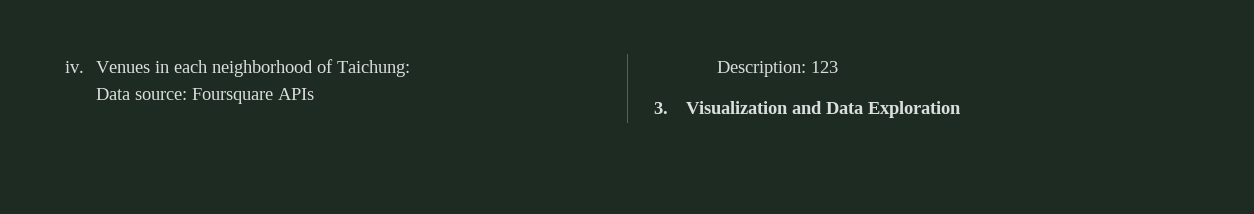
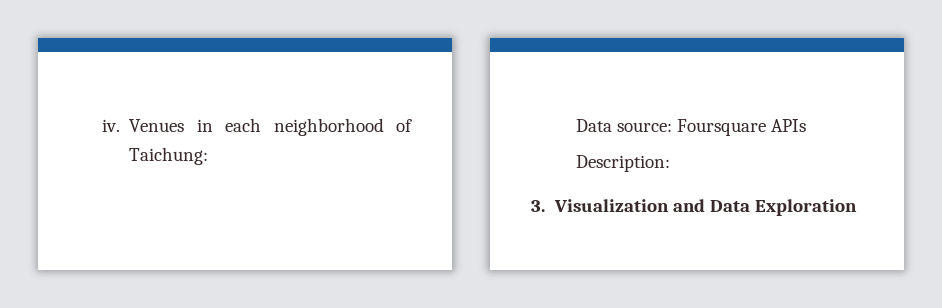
[811,61,839,73] 123 -> (671, 163) none

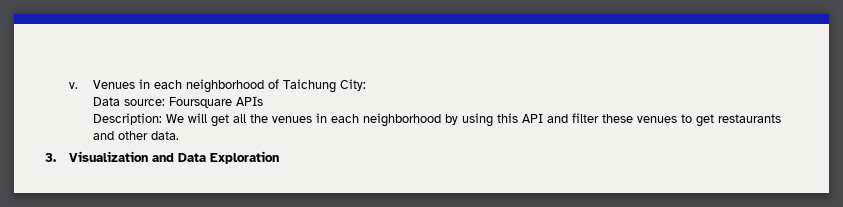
[101,119,120,132] iv. -> [68,82,78,89] v.
[129,147,209,165] Taichung: -> [282,79,366,93] Taichung City:
(671, 163) none -> [165,113,781,127] [92,131,179,140] We will get all the venues in each neighborhood by using this API and filter these venues to get restaurants and other data.

